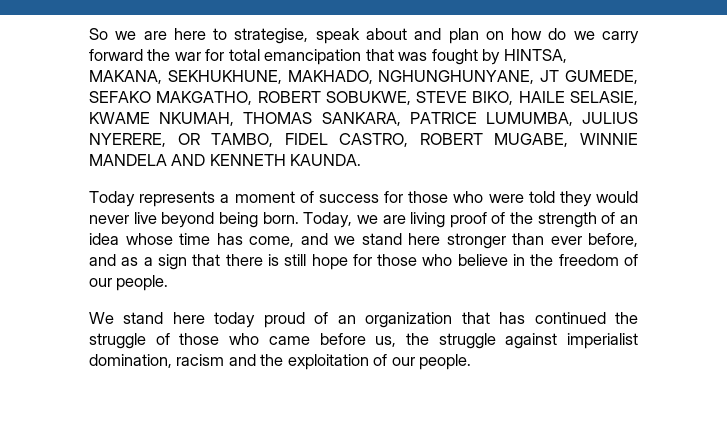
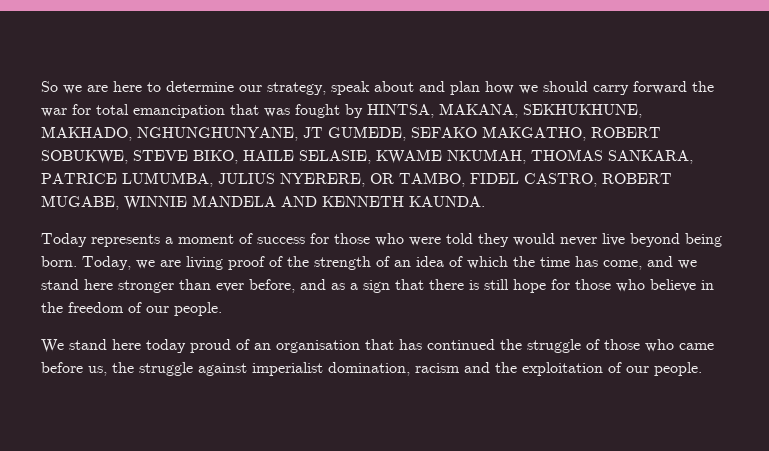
[234,28,309,44] strategise, -> [166,81,326,95] determine our strategy,
[485,28,595,40] on how do we -> [485,81,588,94] how we should
[125,233,173,245] whose -> [449,256,535,269] of which the
[365,312,453,328] organization -> [276,340,360,353] organisation

